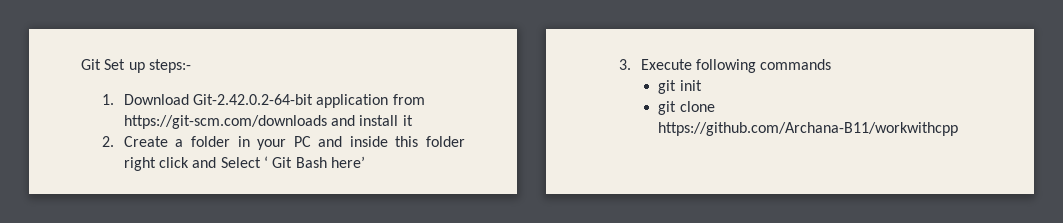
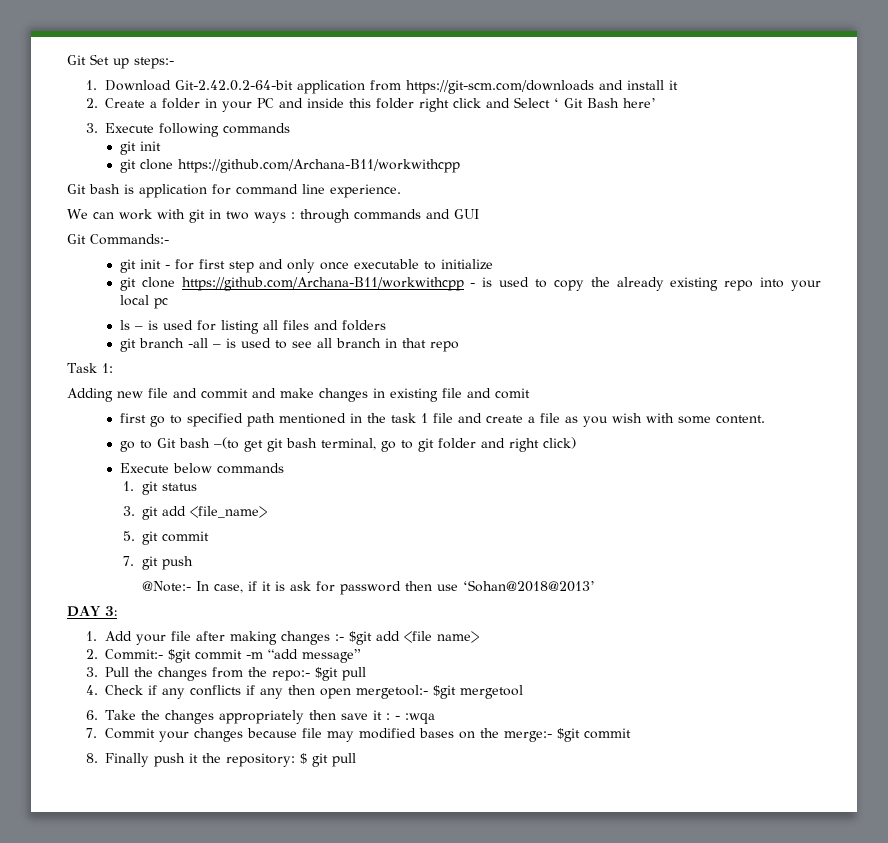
(959, 129) none -> [67,184,401,198] [67,209,479,223] [67,234,169,245] [119,259,493,273] [119,277,821,291] [119,295,168,309] [119,320,386,334] [119,338,459,352] [67,363,113,373] [67,388,530,402] [119,413,765,427] [119,437,576,452] [119,463,284,474] [123,481,198,495] [123,506,268,520] [123,531,210,545] [123,556,194,570] [142,580,596,595] [67,606,117,617] [85,631,479,645] [85,649,361,663] [85,667,366,681] [85,685,523,699] [85,710,435,724] [85,728,631,742] [85,753,356,767] // Git bash is application for command line experience. // We can work with git in two ways : through commands and GUI // Git Commands:- // git init - for first step and only once executable to initialize // git clone https://github.com/Archana-B11/workwithcpp - is used to copy the already existing repo into your local pc // ls – is used for listing all files and folders // git branch -all – is used to see all branch in that repo // Task 1: // Adding new file and commit and make changes in existing file and comit // first go to specified path mentioned in the task 1 file and create a file as you wish with some content. // go to Git bash –(to get git bash terminal, go to git folder and right click) // Execute below commands // 1. git status // 3. git add <file_name> // 5. git commit // 7. git push // @Note:- In case, if it is ask for password then use ‘Sohan@2018@2013’ // DAY 3: // 1. Add your file after making changes :- $git add <file name> // 2. Commit:- $git commit -m “add message” // 3. Pull the changes from the repo:- $git pull // 4. Check if any conflicts if any then open mergetool:- $git mergetool // 6. Take the changes appropriately then save it : - :wqa // 7. Commit your changes because file may modified bases on the merge:- $git commit // 8. Finally push it the repository: $ git pull

